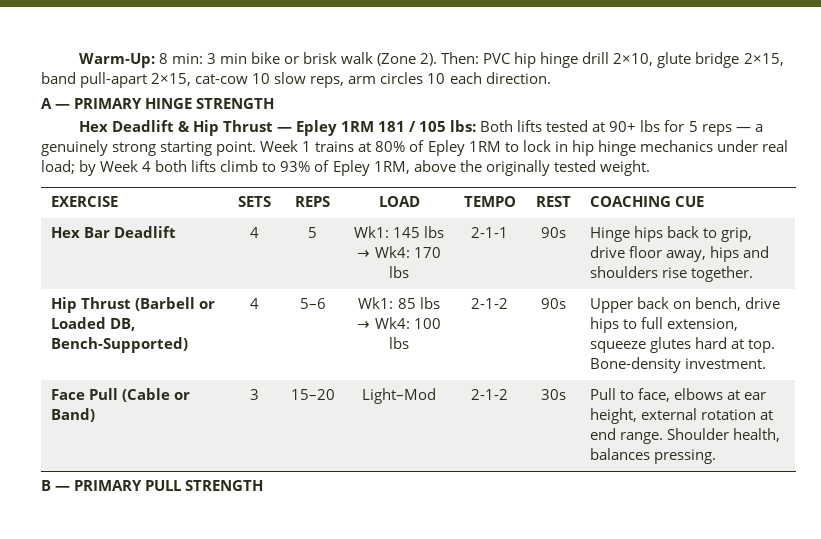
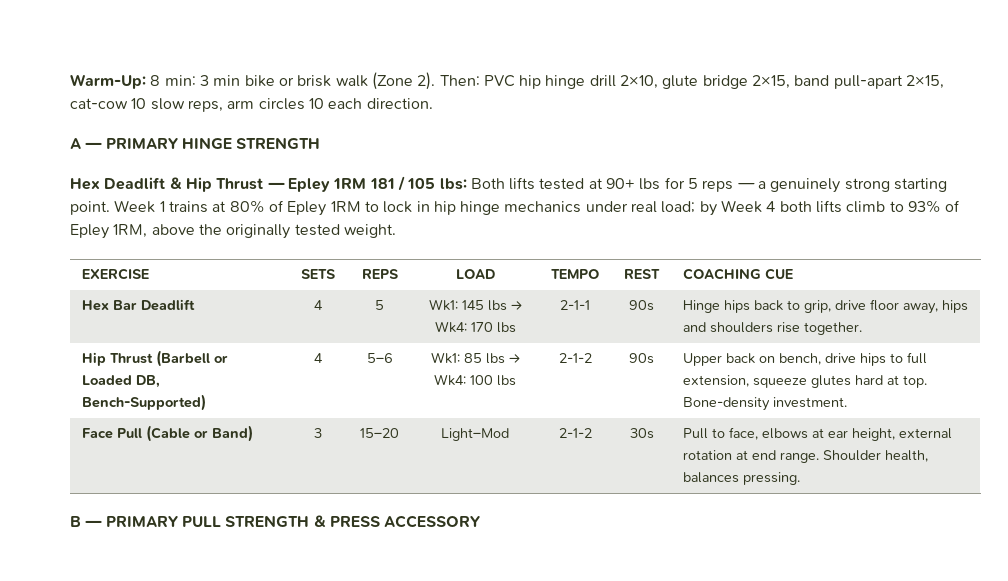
(264, 485) none -> [313,515,481,528] & PRESS ACCESSORY

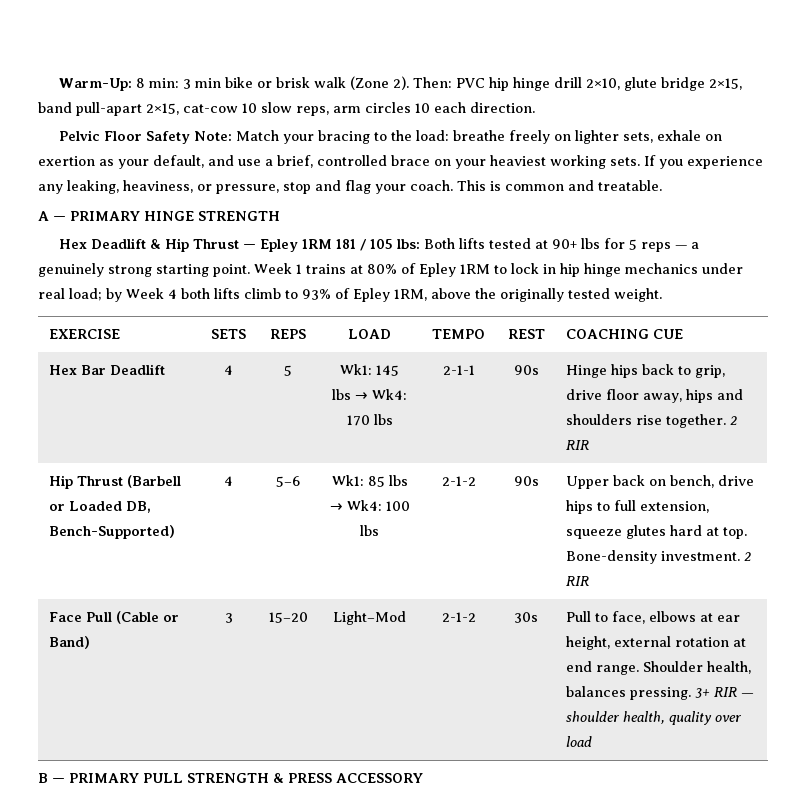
(433, 103) none -> [59,130,723,144] [38,155,763,169] [38,180,662,194] // Pelvic Floor Safety Note: Match your bracing to the load: breathe freely on lighter sets, exhale on exertion as your default, and use a brief, controlled brace on your heaviest working sets. If you experience any leaking, heaviness, or pressure, stop and flag your coach. This is common and treatable.
(863, 328) none -> [729,416,737,425] [565,440,589,450] 2 RIR
(848, 402) none -> [743,552,751,561] [565,576,589,586] 2 RIR
(801, 478) none -> [694,687,754,698] [565,711,742,725] [565,736,592,747] 3+ RIR — shoulder health, quality over load

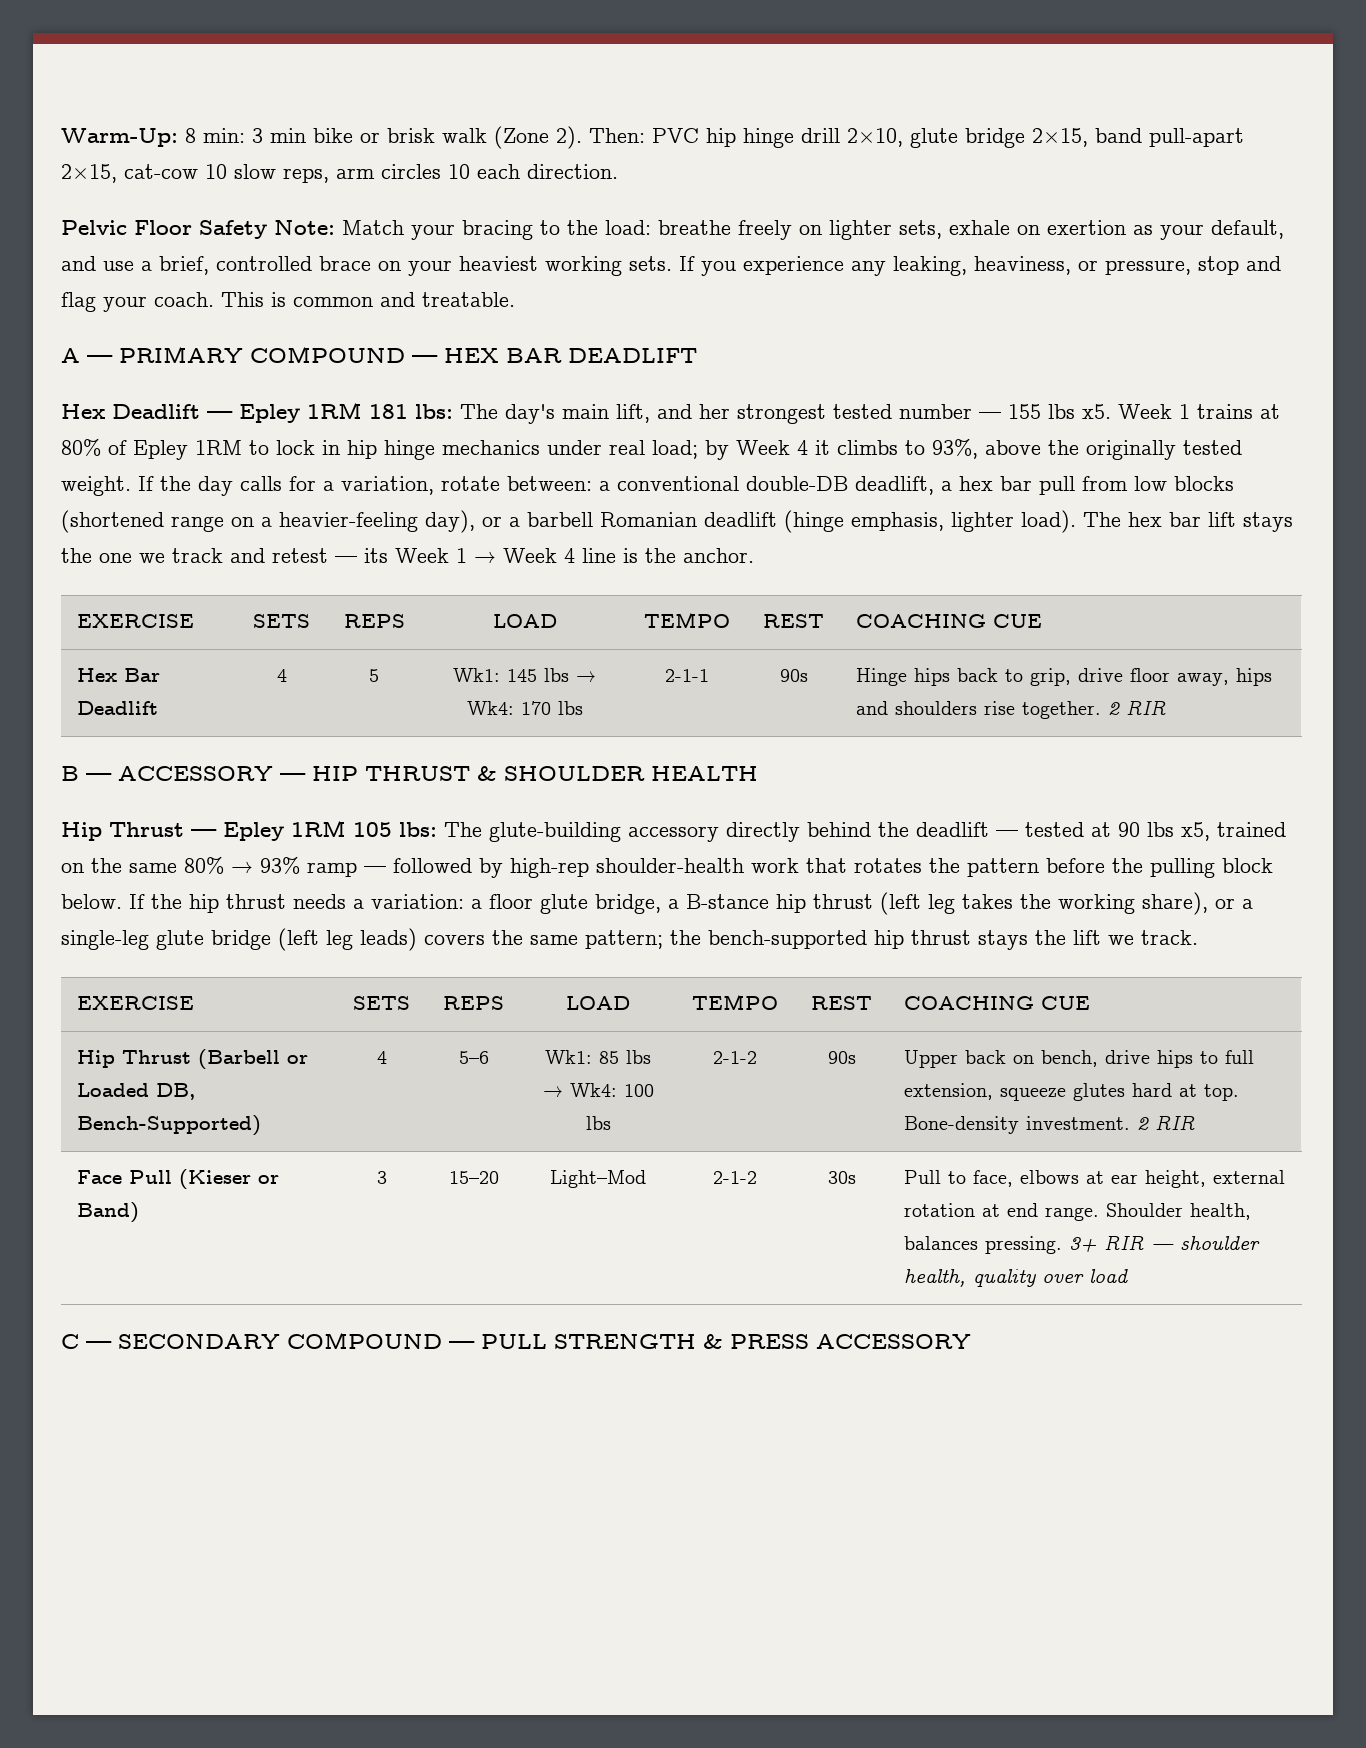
[144,211,280,221] HINGE STRENGTH -> [250,346,697,363] COMPOUND — HEX BAR DEADLIFT
[150,238,240,252] & Hip Thrust -> (200, 411) none
[360,238,700,252] [38,263,250,277] / 105 lbs: Both lifts tested at 90+ lbs for 5 reps — a genuinely strong starting point. -> [415,404,1111,424] lbs: The day's main lift, and her strongest tested number — 155 lbs x5.
[181,288,427,302] both lifts climb to 93% of Epley 1RM, -> [815,438,978,459] it climbs to 93%,
(662, 295) none -> [138,476,1234,496] [61,510,1293,533] [61,548,754,563] If the day calls for a variation, rotate between: a conventional double-DB deadlift, a hex bar pull from low blocks (shortened range on a heavier-feeling day), or a barbell Romanian deadlift (hinge emphasis, lighter load). The hex bar lift stays the one we track and retest — its Week 1 → Week 4 line is the anchor.
(589, 445) none -> [61,766,758,781] [61,820,1286,842] [61,856,1273,878] [61,892,1253,915] [61,928,1198,951] [77,996,195,1010] [353,996,410,1010] [443,996,504,1010] [566,996,630,1010] [692,994,778,1010] [811,996,872,1010] [904,996,1091,1010] // B — ACCESSORY — HIP THRUST & SHOULDER HEALTH // Hip Thrust — Epley 1RM 105 lbs: The glute-building accessory directly behind the deadlift — tested at 90 lbs x5, trained on the same 80% → 93% ramp — followed by high-rep shoulder-health work that rotates the pattern before the pulling block below. If the hip thrust needs a variation: a floor glute bridge, a B-stance hip thrust (left leg takes the working share), or a single-leg glute bridge (left leg leads) covers the same pattern; the bench-supported hip thrust stays the lift we track. // EXERCISE | SETS | REPS | LOAD | TEMPO | REST | COACHING CUE
[115,611,159,624] (Cable -> [179,1169,252,1189] (Kieser
[38,773,139,783] B — PRIMARY -> [61,1332,475,1349] C — SECONDARY COMPOUND —

